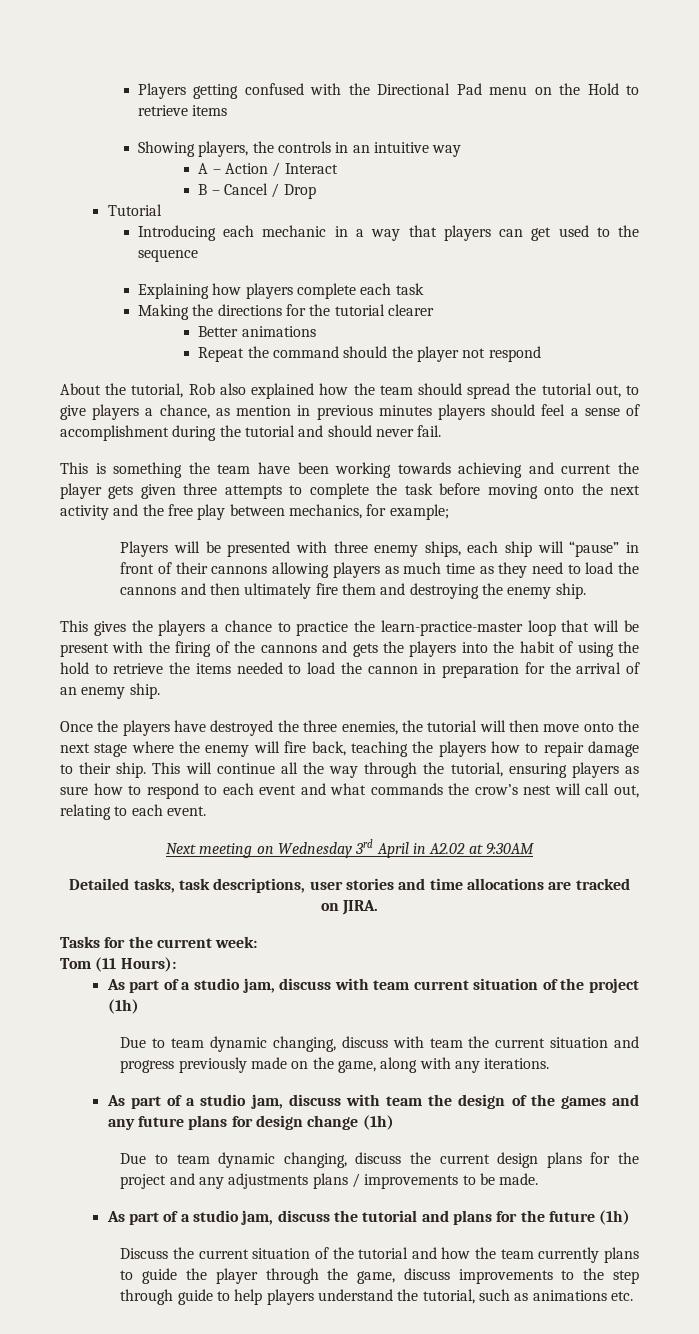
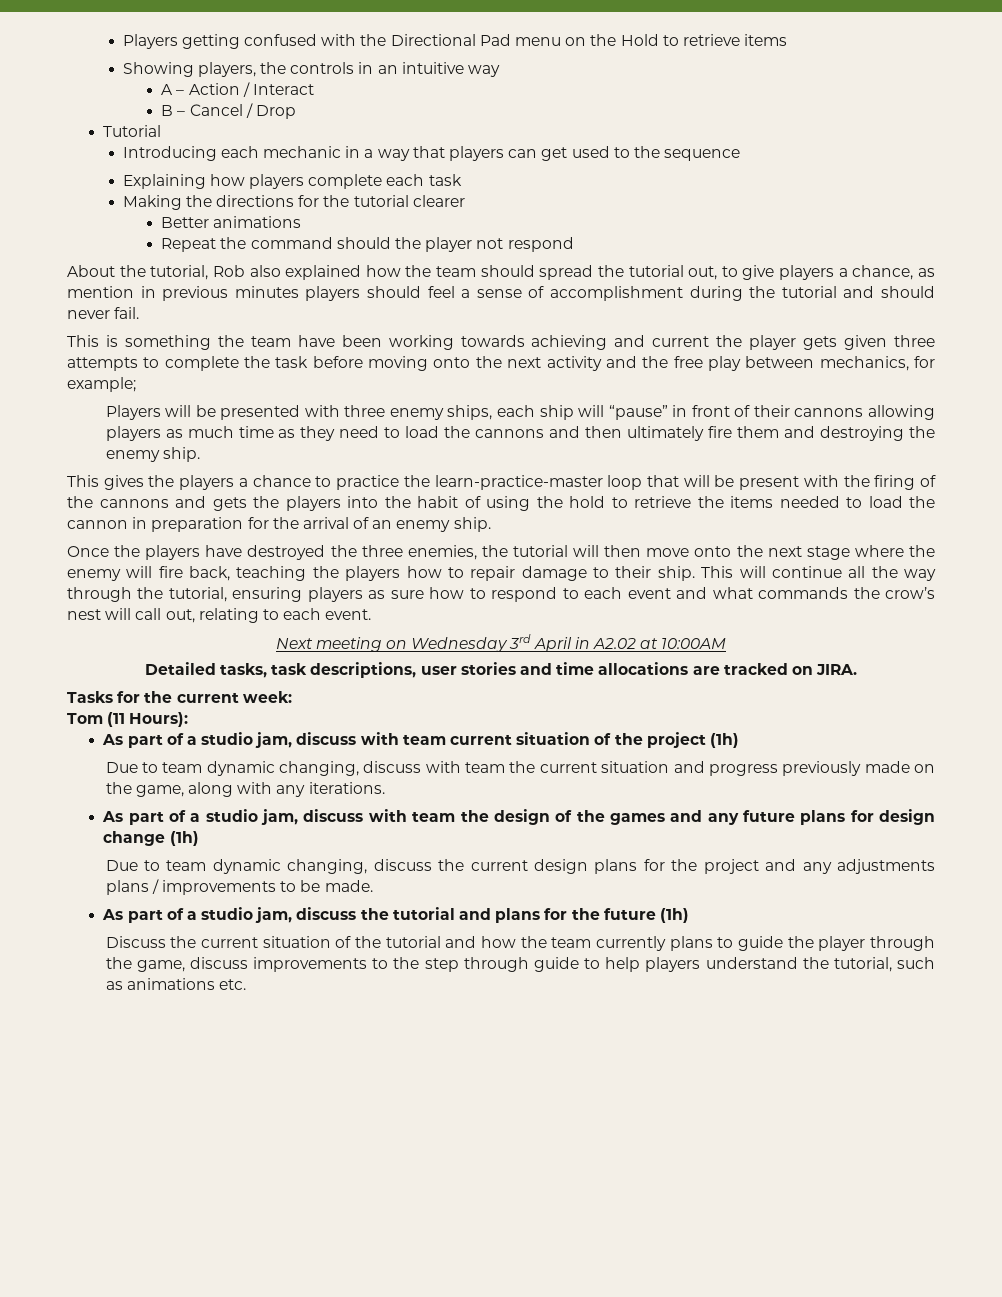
[485,843,534,855] 9:30AM -> [661,638,727,649] 10:00AM

